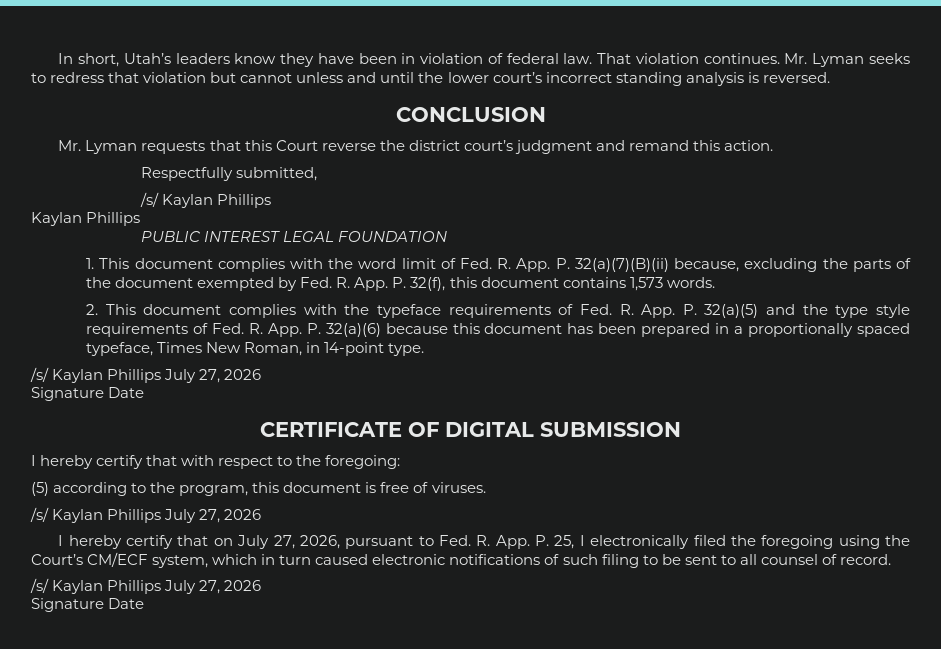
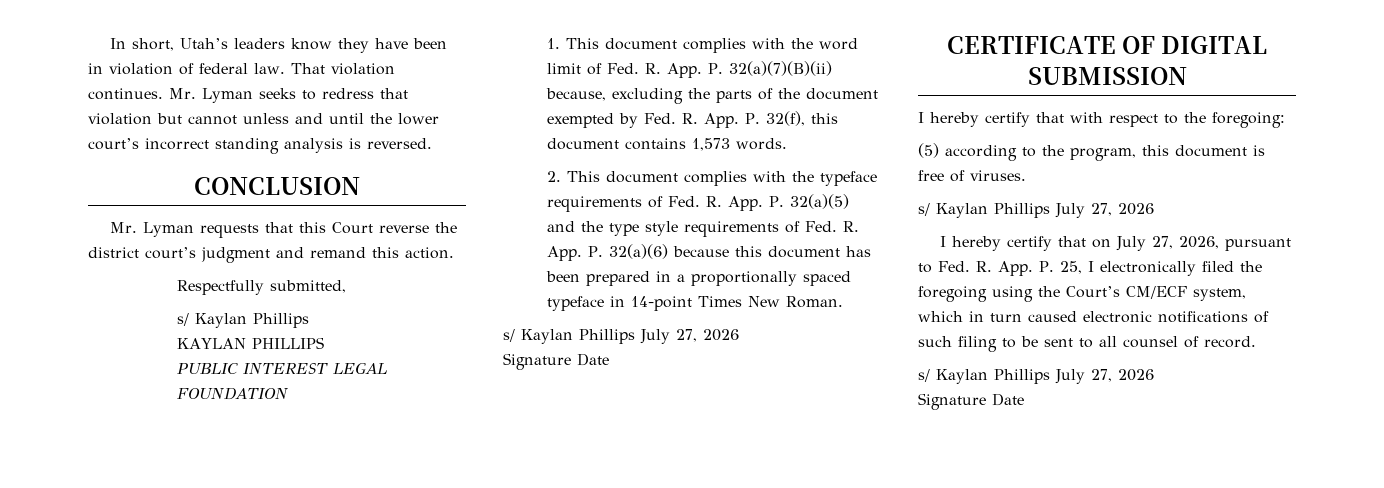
[140,192,272,208] [31,212,141,226] /s/ Kaylan Phillips // Kaylan Phillips -> [176,313,309,328] [176,337,324,349] s/ Kaylan Phillips // KAYLAN PHILLIPS
[86,342,425,356] [30,367,49,382] typeface, Times New Roman, in 14-point type. // /s/ -> [547,296,844,311] [503,329,515,342] typeface in 14-point Times New Roman. // s/
[30,507,49,522] /s/ -> [918,203,930,216] s/
[30,578,49,593] /s/ -> [918,369,930,382] s/

